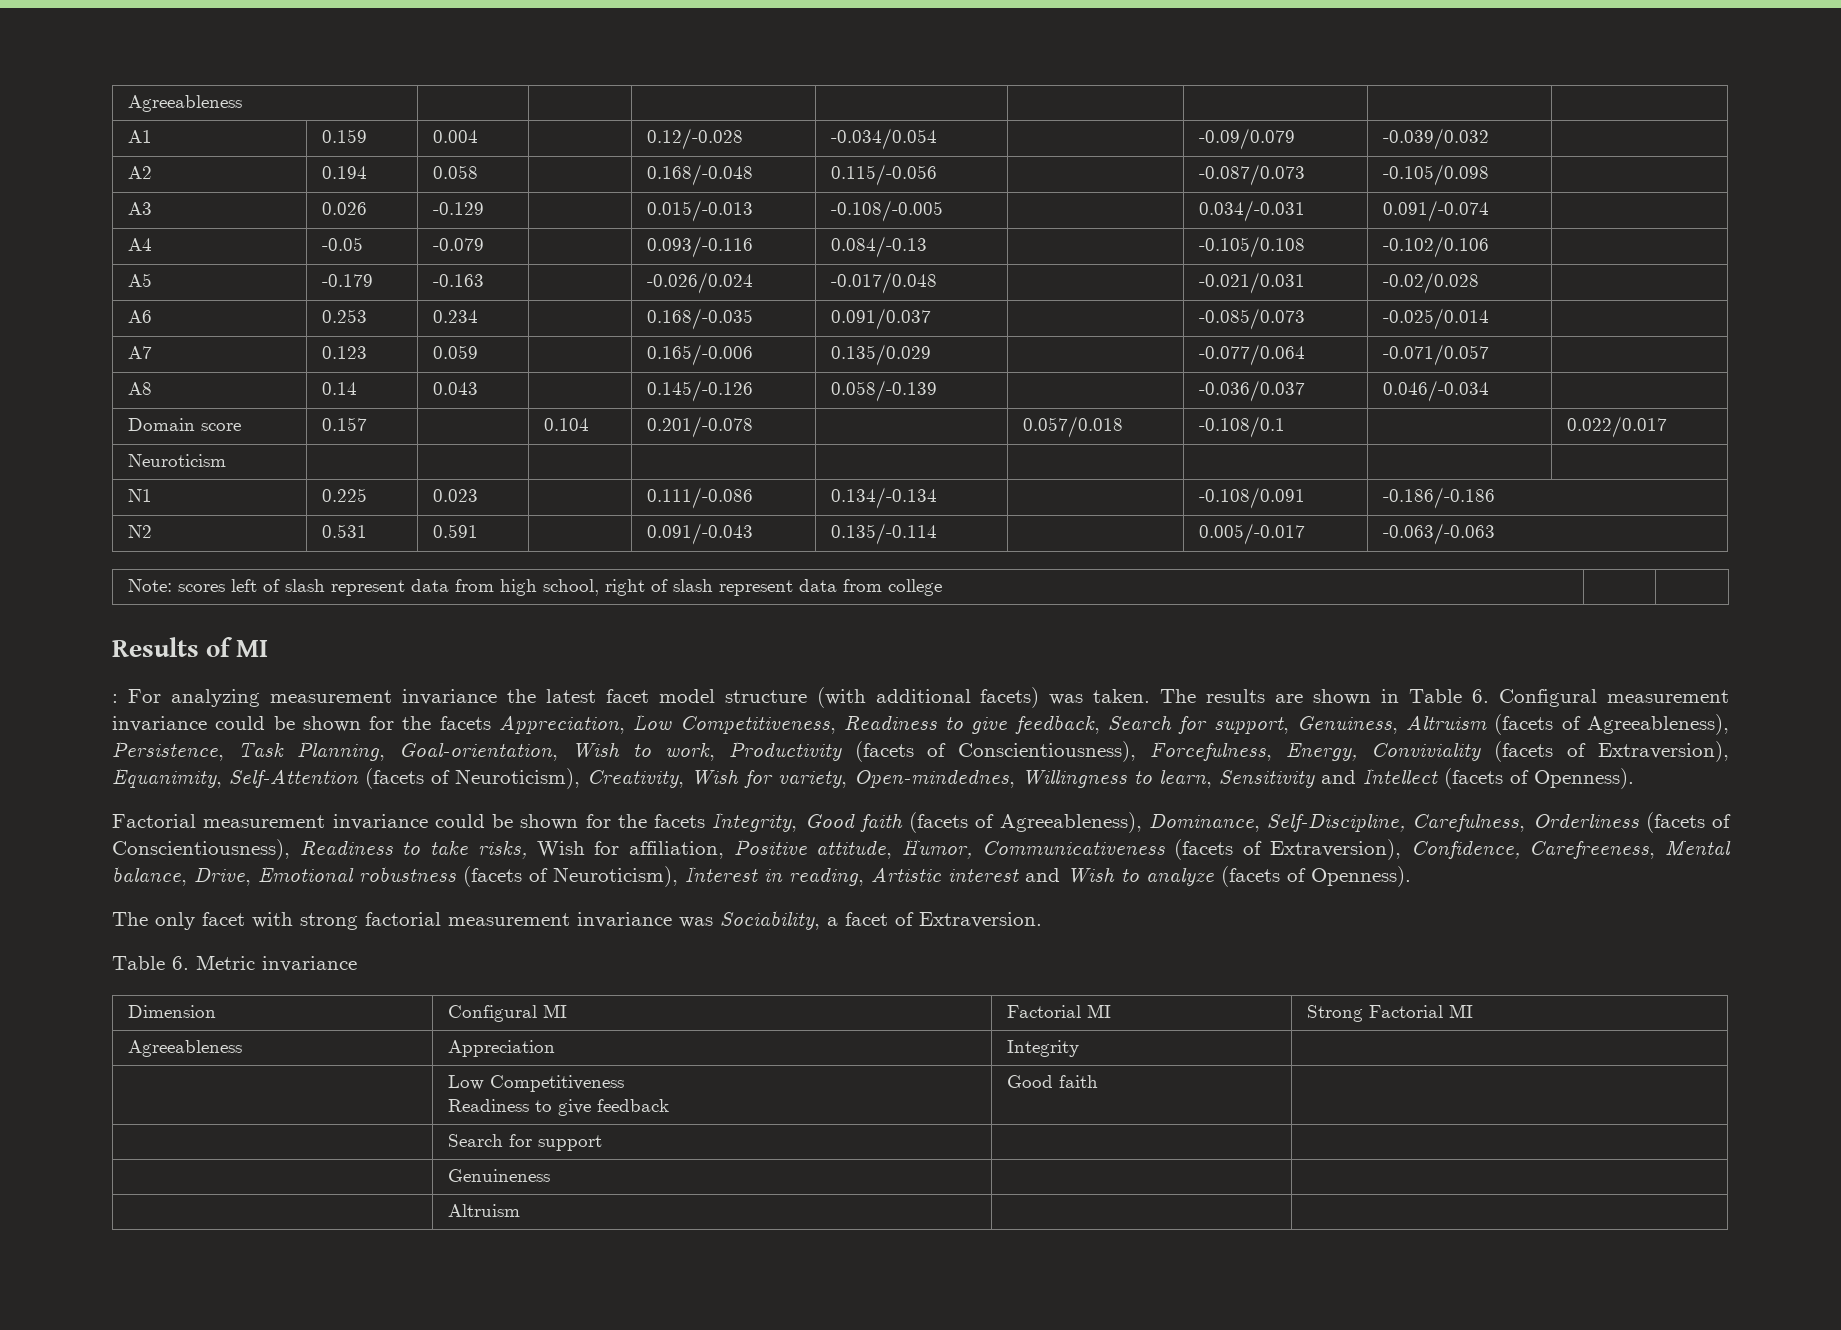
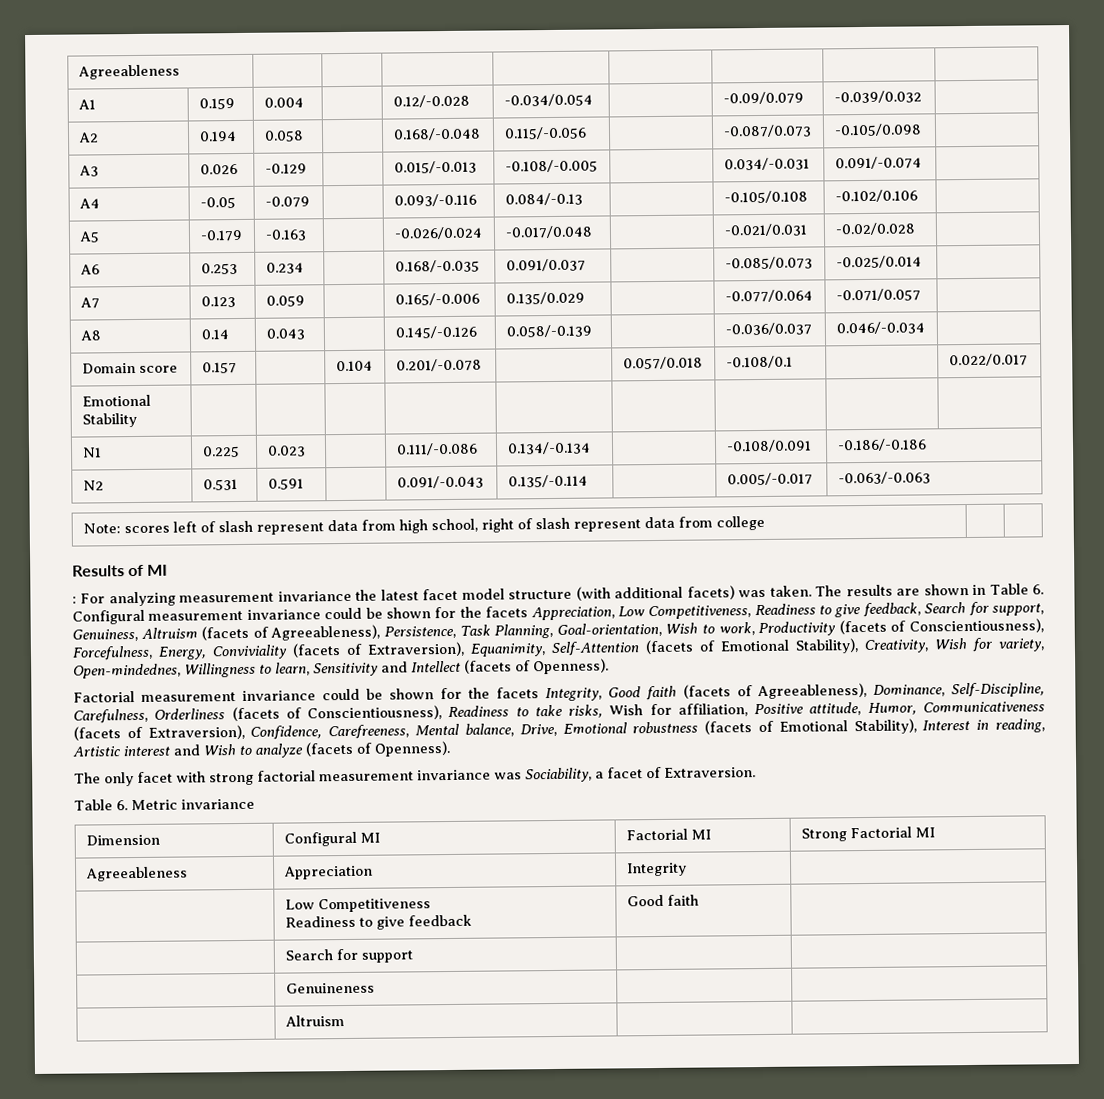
[127,454,226,467] Neuroticism -> [81,394,151,407] [81,412,137,428] Emotional Stability
[455,768,580,789] Neuroticism), -> [720,638,859,654] Emotional Stability),
[553,866,678,887] Neuroticism), -> [778,718,917,735] Emotional Stability),

